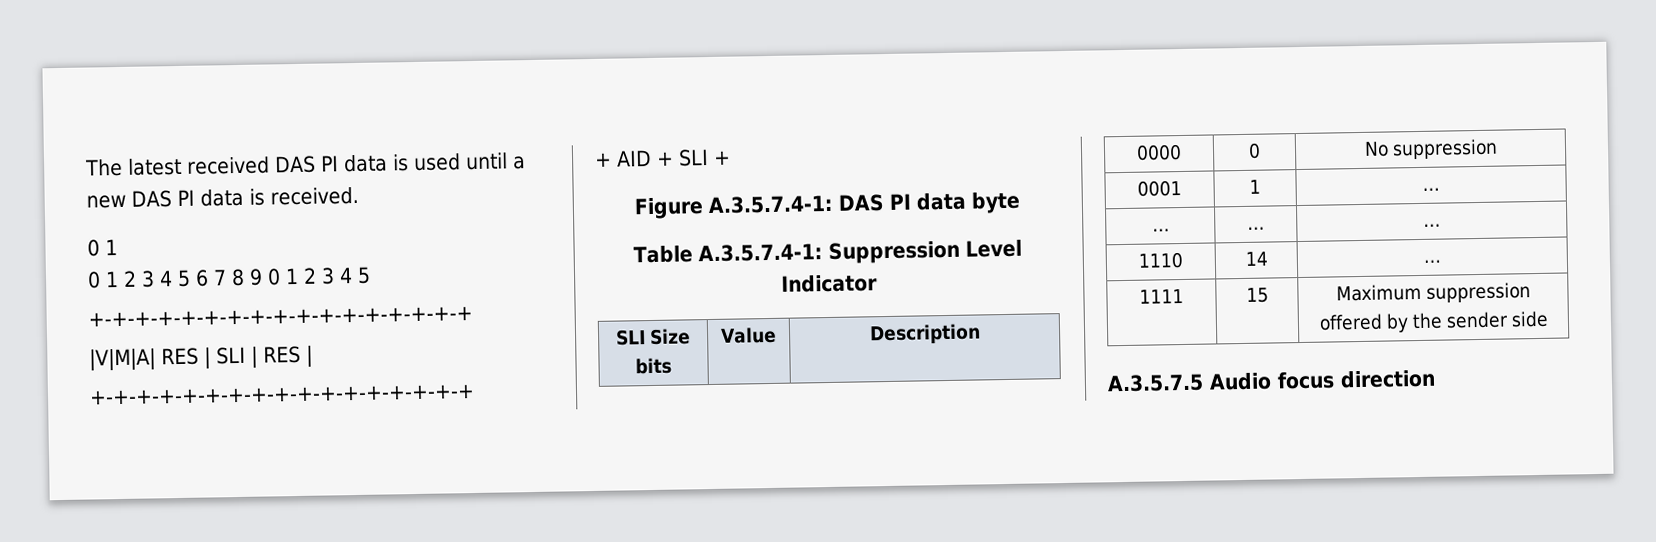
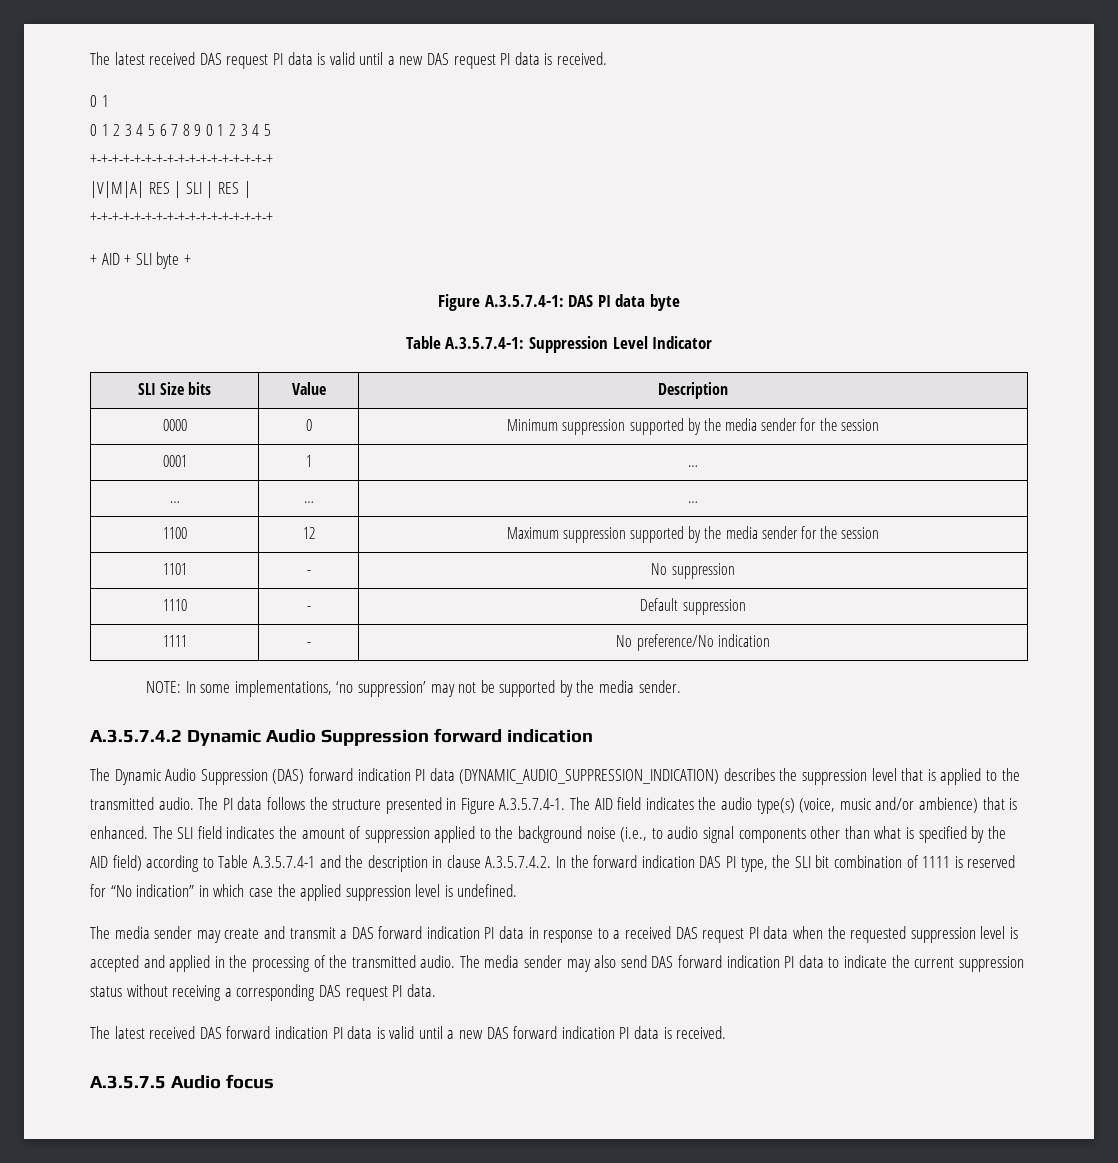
[85,152,526,177] [86,190,172,209] The latest received DAS PI data is used until a new DAS -> [90,52,496,69] The latest received DAS request PI data is valid until a new DAS request
(709, 158) none -> [156,252,180,269] byte
[1363,138,1498,160] No suppression -> [507,418,879,435] Minimum suppression supported by the media sender for the session
[1138,251,1183,269] [1244,251,1268,266] [1423,259,1441,263] [1139,288,1184,304] [1245,287,1269,303] [1335,282,1531,303] [1318,310,1549,333] 1110 | 14 | … // 1111 | 15 | Maximum suppression offered by the sender side -> [162,527,187,539] [302,527,315,539] [506,526,880,543] [162,563,187,575] [306,570,311,575] [651,563,735,579] [162,599,187,611] [306,606,311,611] [640,598,746,615] [162,635,187,647] [306,642,311,647] [616,634,770,651] [145,680,681,697] [90,728,593,746] [90,768,1020,785] [90,797,1018,814] [90,826,1006,843] [90,855,1016,872] [90,884,518,901] [90,926,1018,943] [90,955,1024,972] [90,984,436,1001] [90,1026,727,1039] 1100 | 12 | Maximum suppression supported by the media sender for the session // 1101 | - | No suppression // 1110 | - | Default suppression // 1111 | - | No preference/No indication // NOTE: In some implementations, ‘no suppression’ may not be supported by the media sender. // A.3.5.7.4.2 Dynamic Audio Suppression forward indication // The Dynamic Audio Suppression (DAS) forward indication PI data (DYNAMIC_AUDIO_SUPPRESSION_INDICATION) describes the suppression level that is applied to the transmitted audio. The PI data follows the structure presented in Figure A.3.5.7.4-1. The AID field indicates the audio type(s) (voice, music and/or ambience) that is enhanced. The SLI field indicates the amount of suppression applied to the background noise (i.e., to audio signal components other than what is specified by the AID field) according to Table A.3.5.7.4-1 and the description in clause A.3.5.7.4.2. In the forward indication DAS PI type, the SLI bit combination of 1111 is reserved for “No indication” in which case the applied suppression level is undefined. // The media sender may create and transmit a DAS forward indication PI data in response to a received DAS request PI data when the requested suppression level is accepted and applied in the processing of the transmitted audio. The media sender may also send DAS forward indication PI data to indicate the current suppression status without receiving a corresponding DAS request PI data. // The latest received DAS forward indication PI data is valid until a new DAS forward indication PI data is received.
[1340,369,1436,389] direction -> (274, 1081) none

